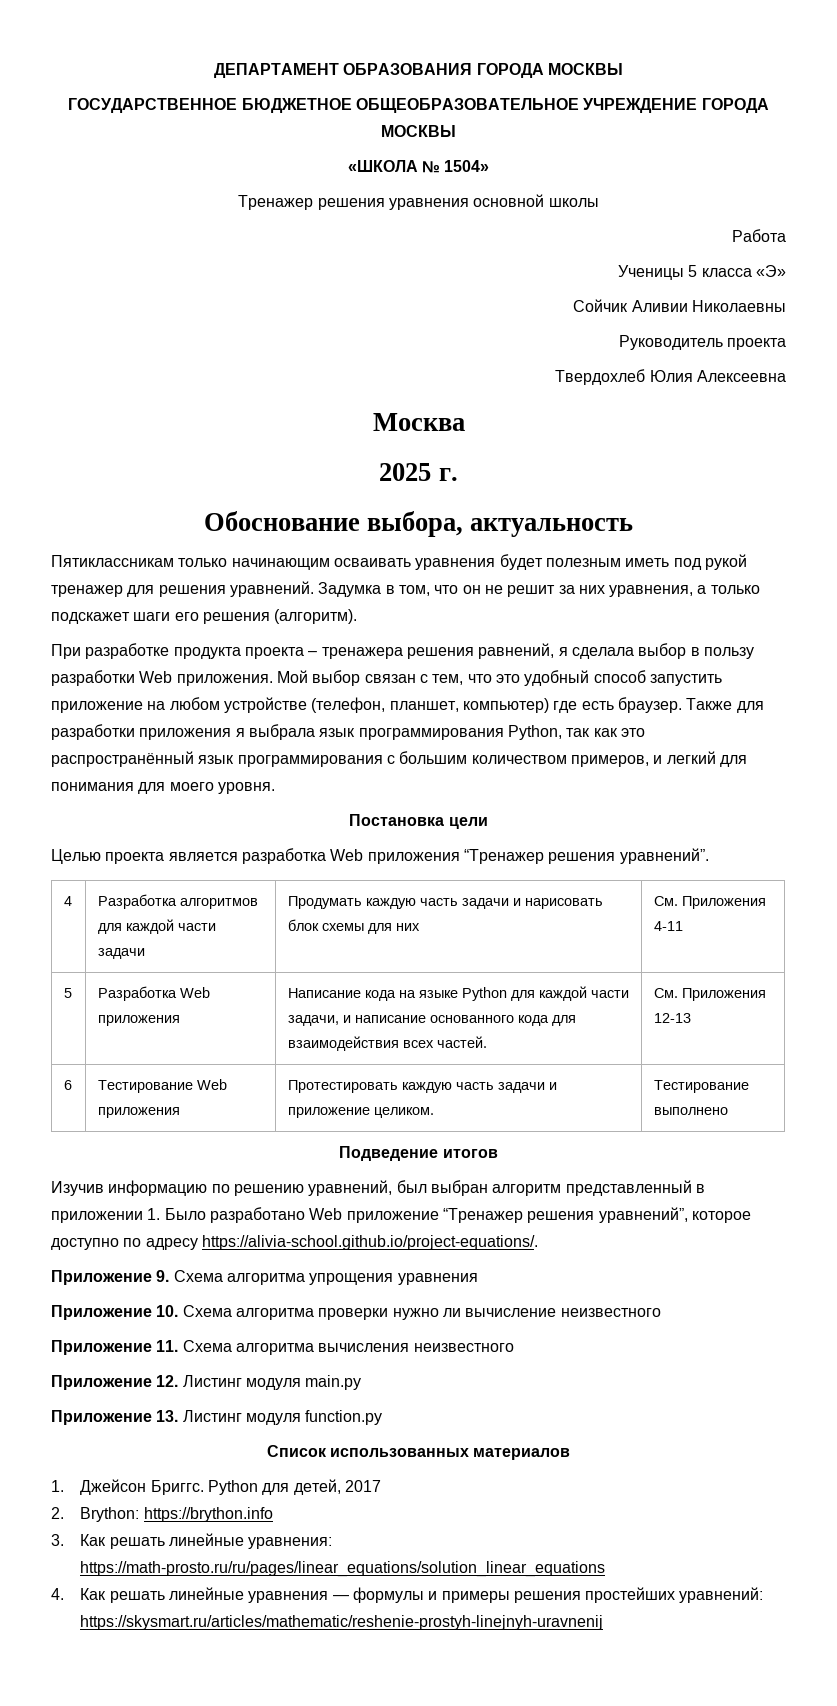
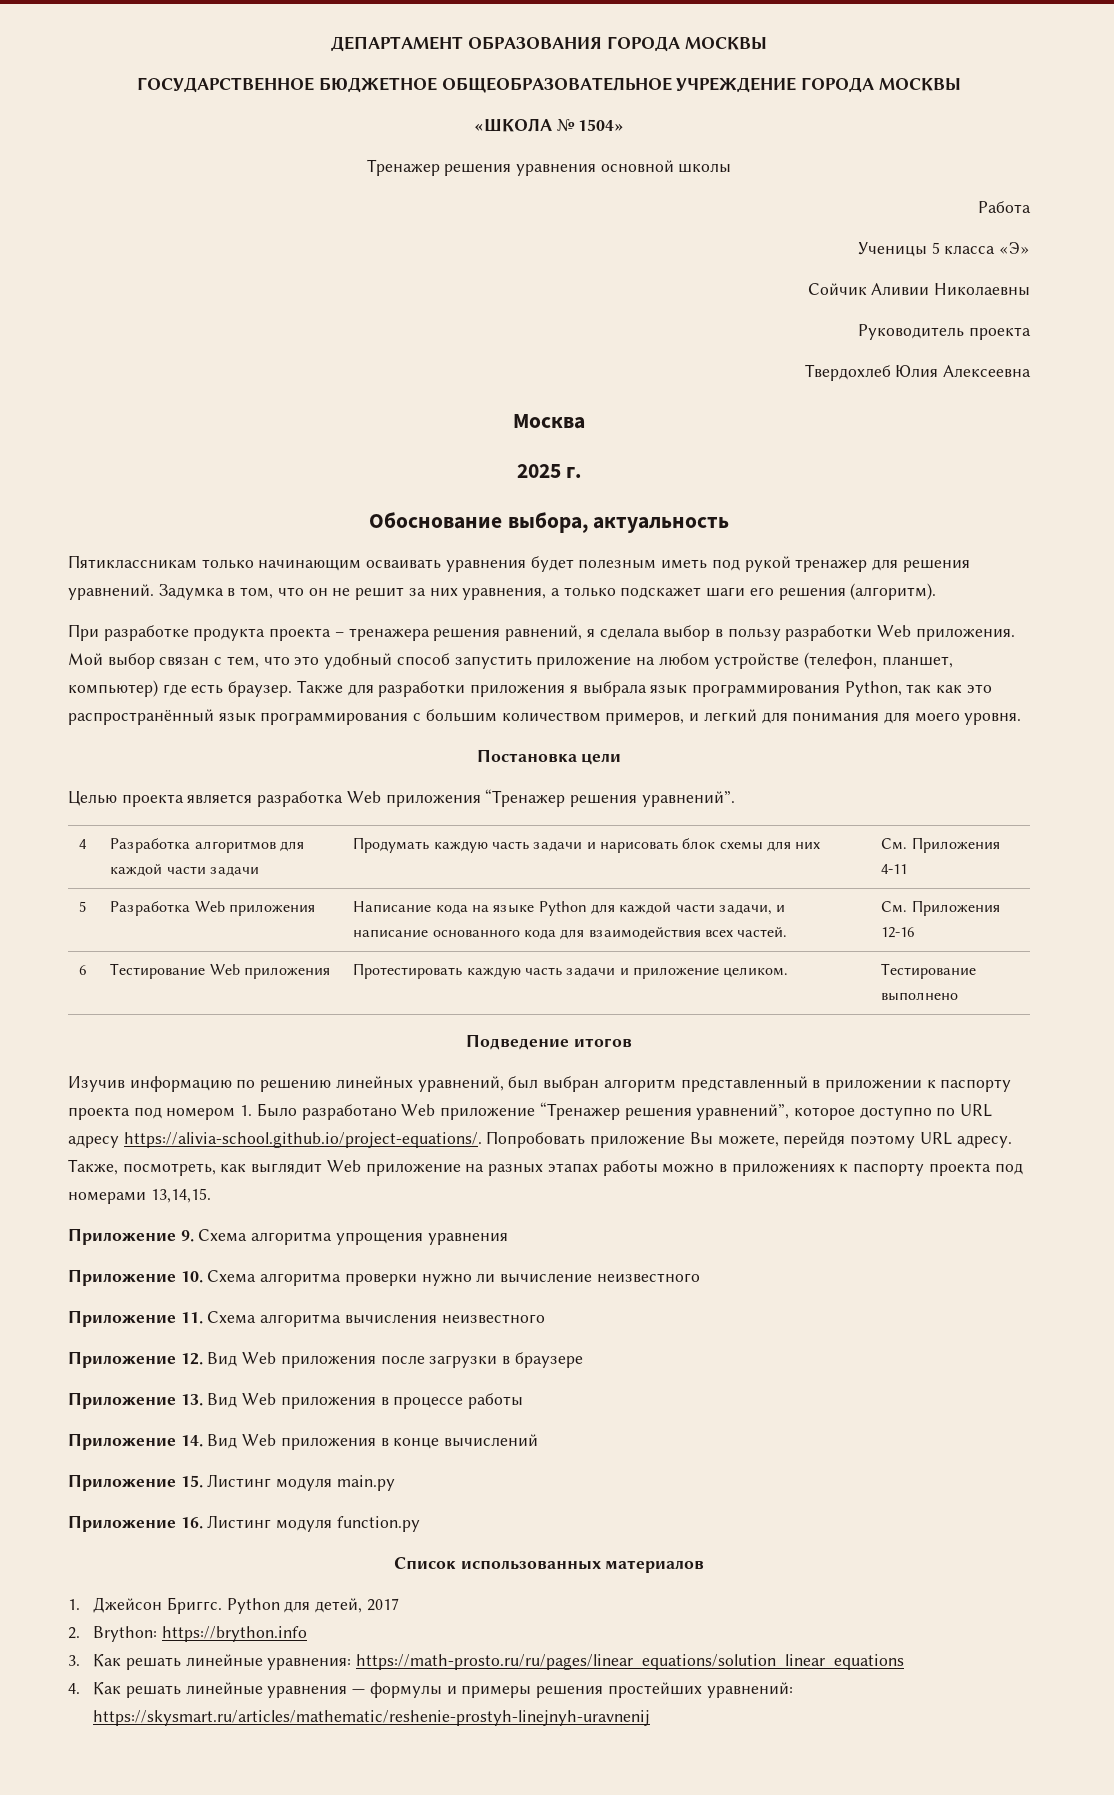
[653,1013,691,1023] 12-13 -> [881,927,915,938] 12-16
(304, 1190) none -> [335,1076,413,1089] линейных
(143, 1217) none -> [926,1079,1012,1092] [68,1107,236,1120] к паспорту проекта под номером
(142, 1242) none -> [960,1104,993,1117] URL
(538, 1242) none -> [486,1131,1012,1148] [68,1159,1023,1176] [68,1188,211,1204] Попробовать приложение Вы можете, перейдя поэтому URL адресу. Также, посмотреть, как выглядит Web приложение на разных этапах работы можно в приложениях к паспорту проекта под номерами 13,14,15.
(179, 1381) none -> [207,1352,583,1368] [68,1392,524,1409] [68,1433,539,1450] [68,1474,203,1491] Вид Web приложения после загрузки в браузере // Приложение 13. Вид Web приложения в процессе работы // Приложение 14. Вид Web приложения в конце вычислений // Приложение 15.
[156,1410,179,1422] 13. -> [180,1517,203,1529] 16.

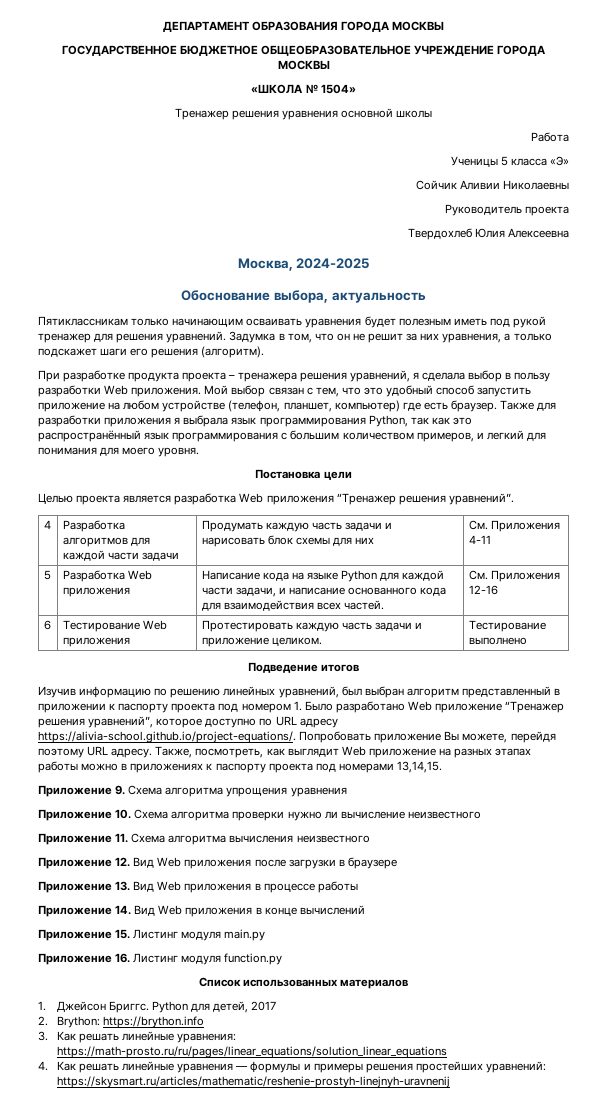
[513,414,585,429] [516,464,582,478] Москва // 2025 г. -> [237,258,370,271] Москва, 2024-2025
[505,625,583,641] равнений, -> [349,370,410,382] уравнений,

